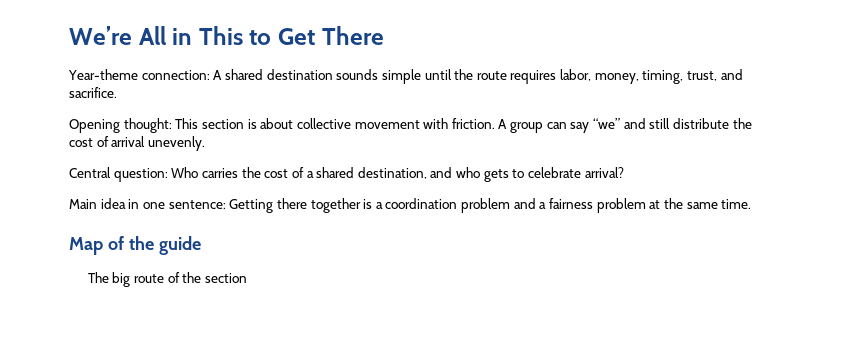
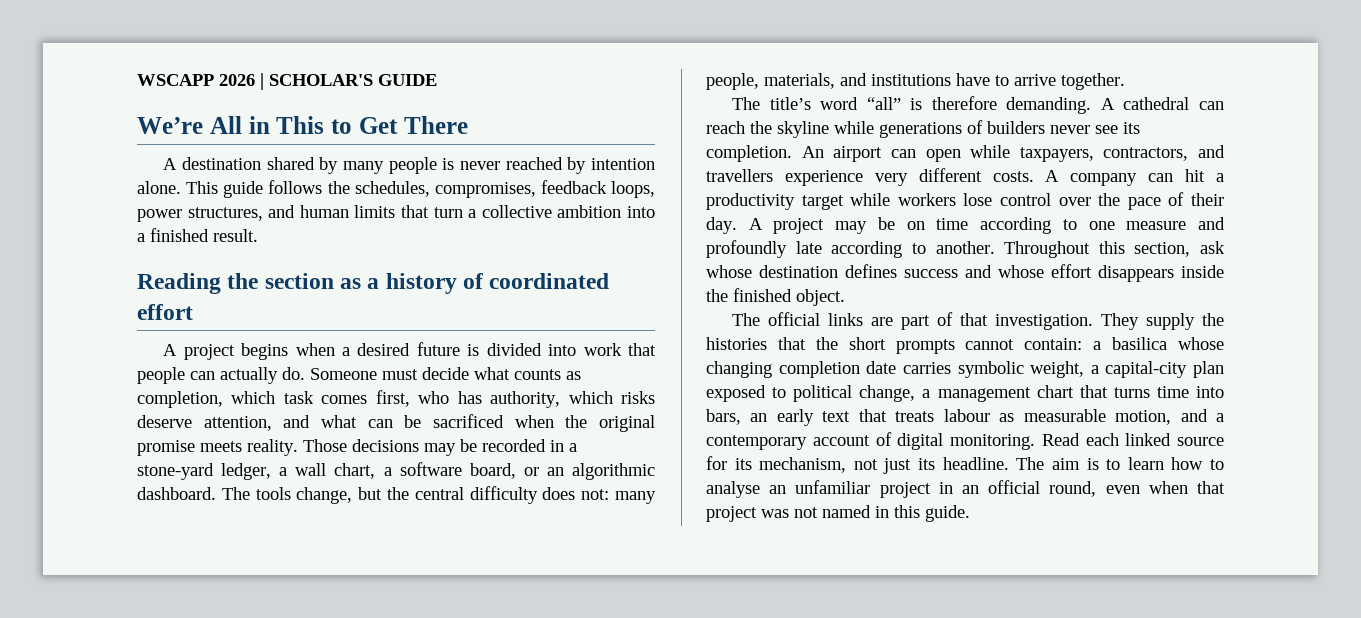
(69, 35) none -> [137,73,437,90] WSCAPP 2026 | SCHOLAR'S GUIDE //
[68,69,743,84] [69,87,117,98] [69,118,752,133] [69,136,205,151] [69,167,624,182] [69,198,752,213] [69,236,201,255] [87,272,248,287] Year-theme connection: A shared destination sounds simple until the route requires labor, money, timing, trust, and sacrifice. // Opening thought: This section is about collective movement with friction. A group can say “we” and still distribute the cost of arrival unevenly. // Central question: Who carries the cost of a shared destination, and who gets to celebrate arrival? // Main idea in one sentence: Getting there together is a coordination problem and a fairness problem at the same time. // Map of the guide // The big route of the section -> [163,157,656,174] [137,180,655,198] [137,205,656,222] [137,228,258,242] [137,273,610,294] [137,304,193,320] [163,342,656,360] [137,367,581,384] [137,390,656,408] [137,414,655,432] [137,439,577,456] [137,462,655,480] [137,486,656,504] [706,73,1125,90] [732,96,1224,114] [706,120,1140,138] [706,145,1225,162] [706,168,1224,186] [706,192,1224,210] [706,217,1225,234] [706,240,1225,258] [706,264,1224,282] [706,288,845,306] [732,312,1224,330] [706,337,1224,354] [706,361,1224,378] [706,385,1224,402] [706,409,1224,426] [706,432,1224,450] [706,456,1225,474] [706,480,1225,498] [706,505,970,522] A destination shared by many people is never reached by intention alone. This guide follows the schedules, compromises, feedback loops, power structures, and human limits that turn a collective ambition into a finished result. // Reading the section as a history of coordinated effort // A project begins when a desired future is divided into work that people can actually do. Someone must decide what counts as completion, which task comes first, who has authority, which risks deserve attention, and what can be sacrificed when the original promise meets reality. Those decisions may be recorded in a stone-yard ledger, a wall chart, a software board, or an algorithmic dashboard. The tools change, but the central difficulty does not: many people, materials, and institutions have to arrive together. // The title’s word “all” is therefore demanding. A cathedral can reach the skyline while generations of builders never see its completion. An airport can open while taxpayers, contractors, and travellers experience very different costs. A company can hit a productivity target while workers lose control over the pace of their day. A project may be on time according to one measure and profoundly late according to another. Throughout this section, ask whose destination defines success and whose effort disappears inside the finished object. // The official links are part of that investigation. They supply the histories that the short prompts cannot contain: a basilica whose changing completion date carries symbolic weight, a capital-city plan exposed to political change, a management chart that turns time into bars, an early text that treats labour as measurable motion, and a contemporary account of digital monitoring. Read each linked source for its mechanism, not just its headline. The aim is to learn how to analyse an unfamiliar project in an official round, even when that project was not named in this guide.

